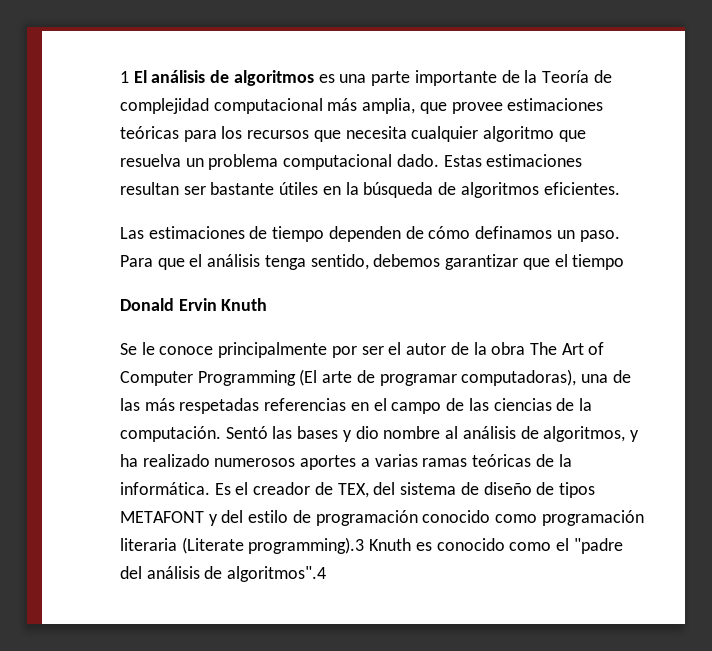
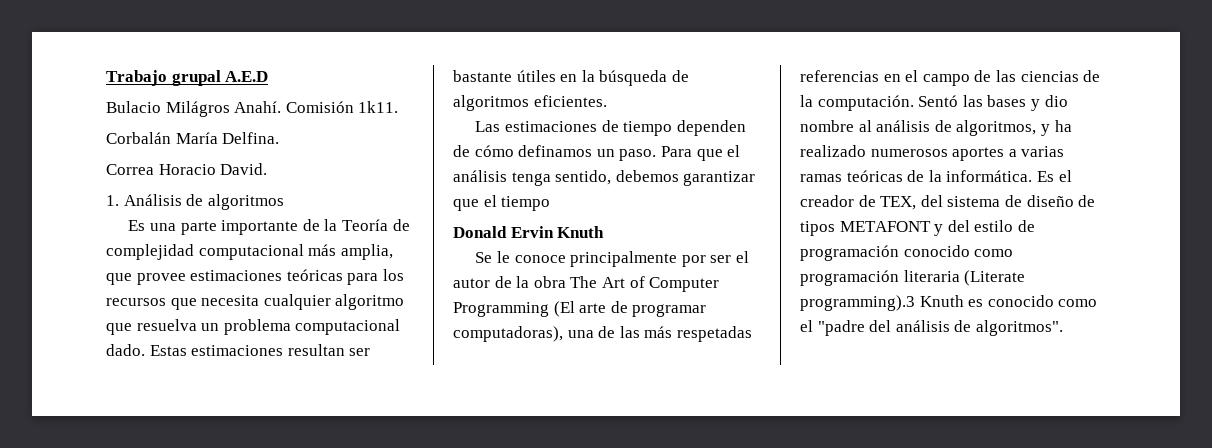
[120,70,335,86] 1 El análisis de algoritmos es -> [106,70,269,86] [106,101,399,117] [106,132,280,144] [106,163,268,175] [106,194,284,210] [128,220,146,231] Trabajo grupal A.E.D // Bulacio Milágros Anahí. Comisión 1k11. // Corbalán María Delfina. // Correa Horacio David. // 1. Análisis de algoritmos // Es
[227,566,327,582] algoritmos".4 -> [975,320,1063,336] algoritmos".

